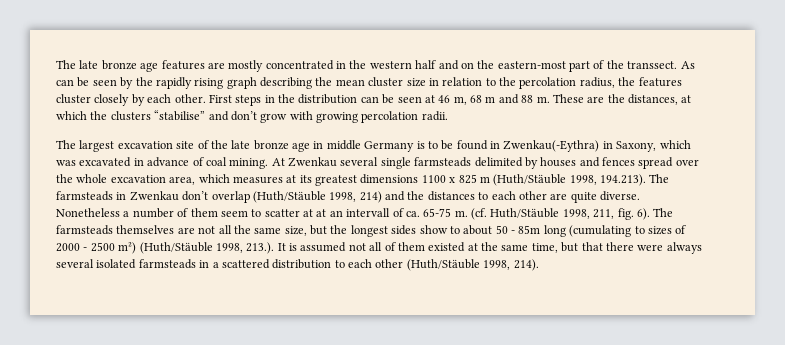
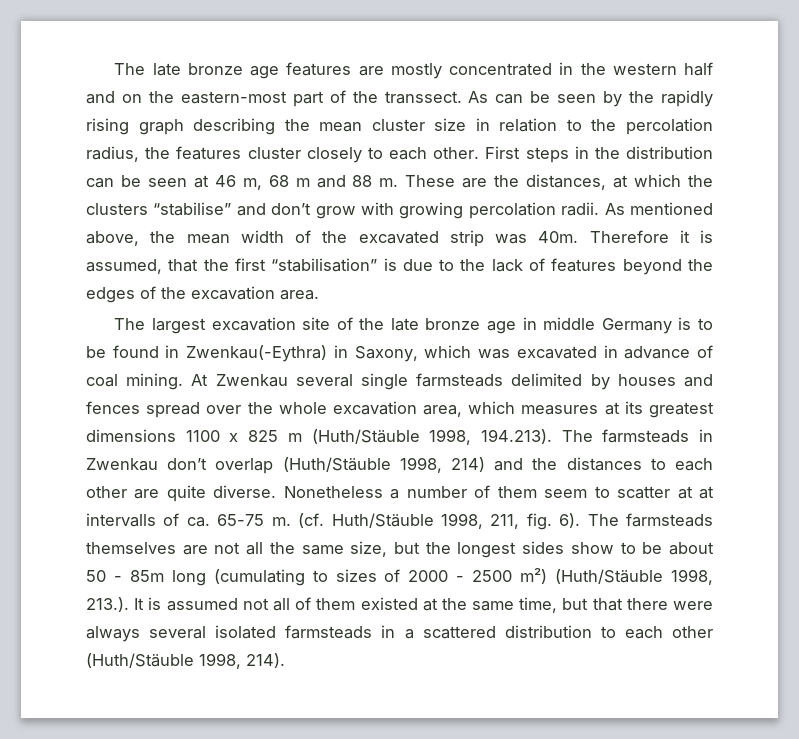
[131,94,145,106] by -> [367,147,383,159] to
(448, 116) none -> [604,202,713,215] [86,230,713,247] [86,258,713,275] [86,286,319,303] As mentioned above, the mean width of the excavated strip was 40m. Therefore it is assumed, that the first “stabilisation” is due to the lack of features beyond the edges of the excavation area.
[329,208,391,217] an intervall -> [86,513,156,527] intervalls
(460, 230) none -> [642,542,663,554] be

